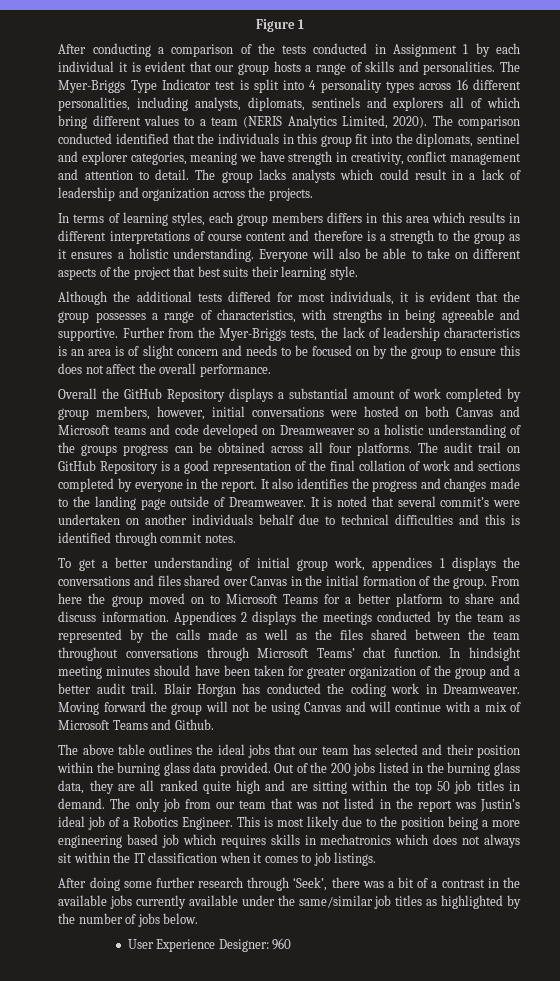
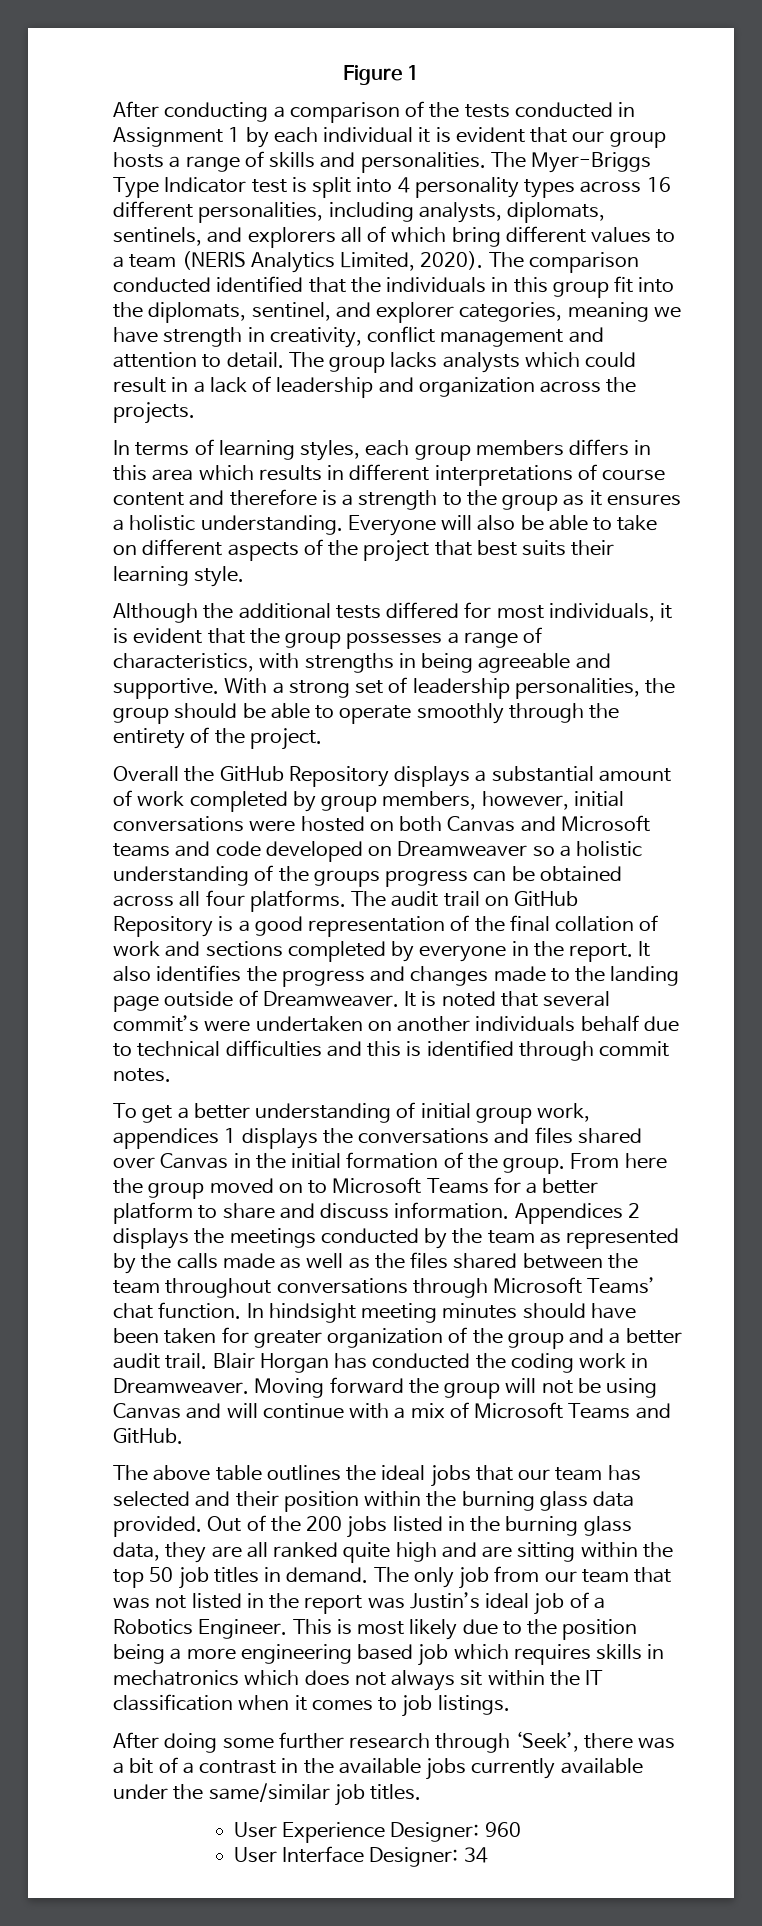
[311,97,360,108] sentinels -> [113,227,203,246] sentinels,
[476,133,520,144] sentinel -> [251,302,331,321] sentinel,
[122,327,520,341] [58,345,520,359] [58,363,271,377] Further from the Myer-Briggs tests, the lack of leadership characteristics is an area is of slight concern and needs to be focused on by the group to ensure this does not affect the overall performance. -> [224,677,676,699] [113,703,620,724] [113,727,322,750] With a strong set of leadership personalities, the group should be able to operate smoothly through the entirety of the project.
[174,719,214,730] Github. -> [113,1428,184,1444] GitHub.
[395,895,521,909] [58,913,199,927] titles as highlighted by the number of jobs below. -> [370,1784,422,1800] titles.
(292, 944) none -> [233,1846,488,1867] // User Interface Designer: 34

